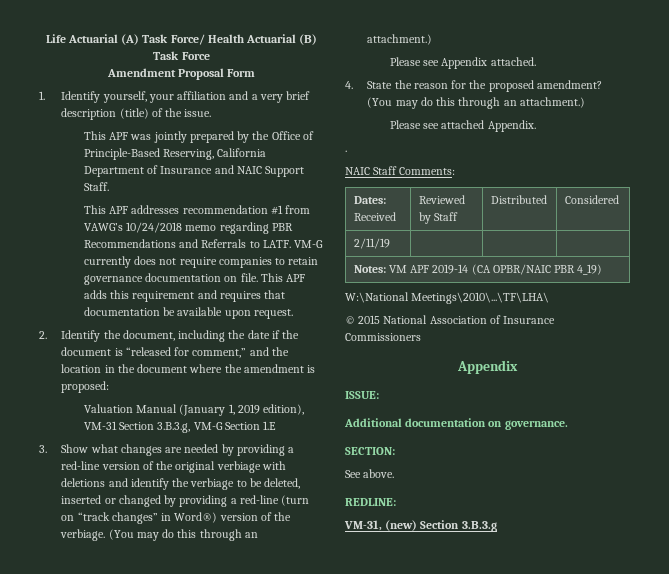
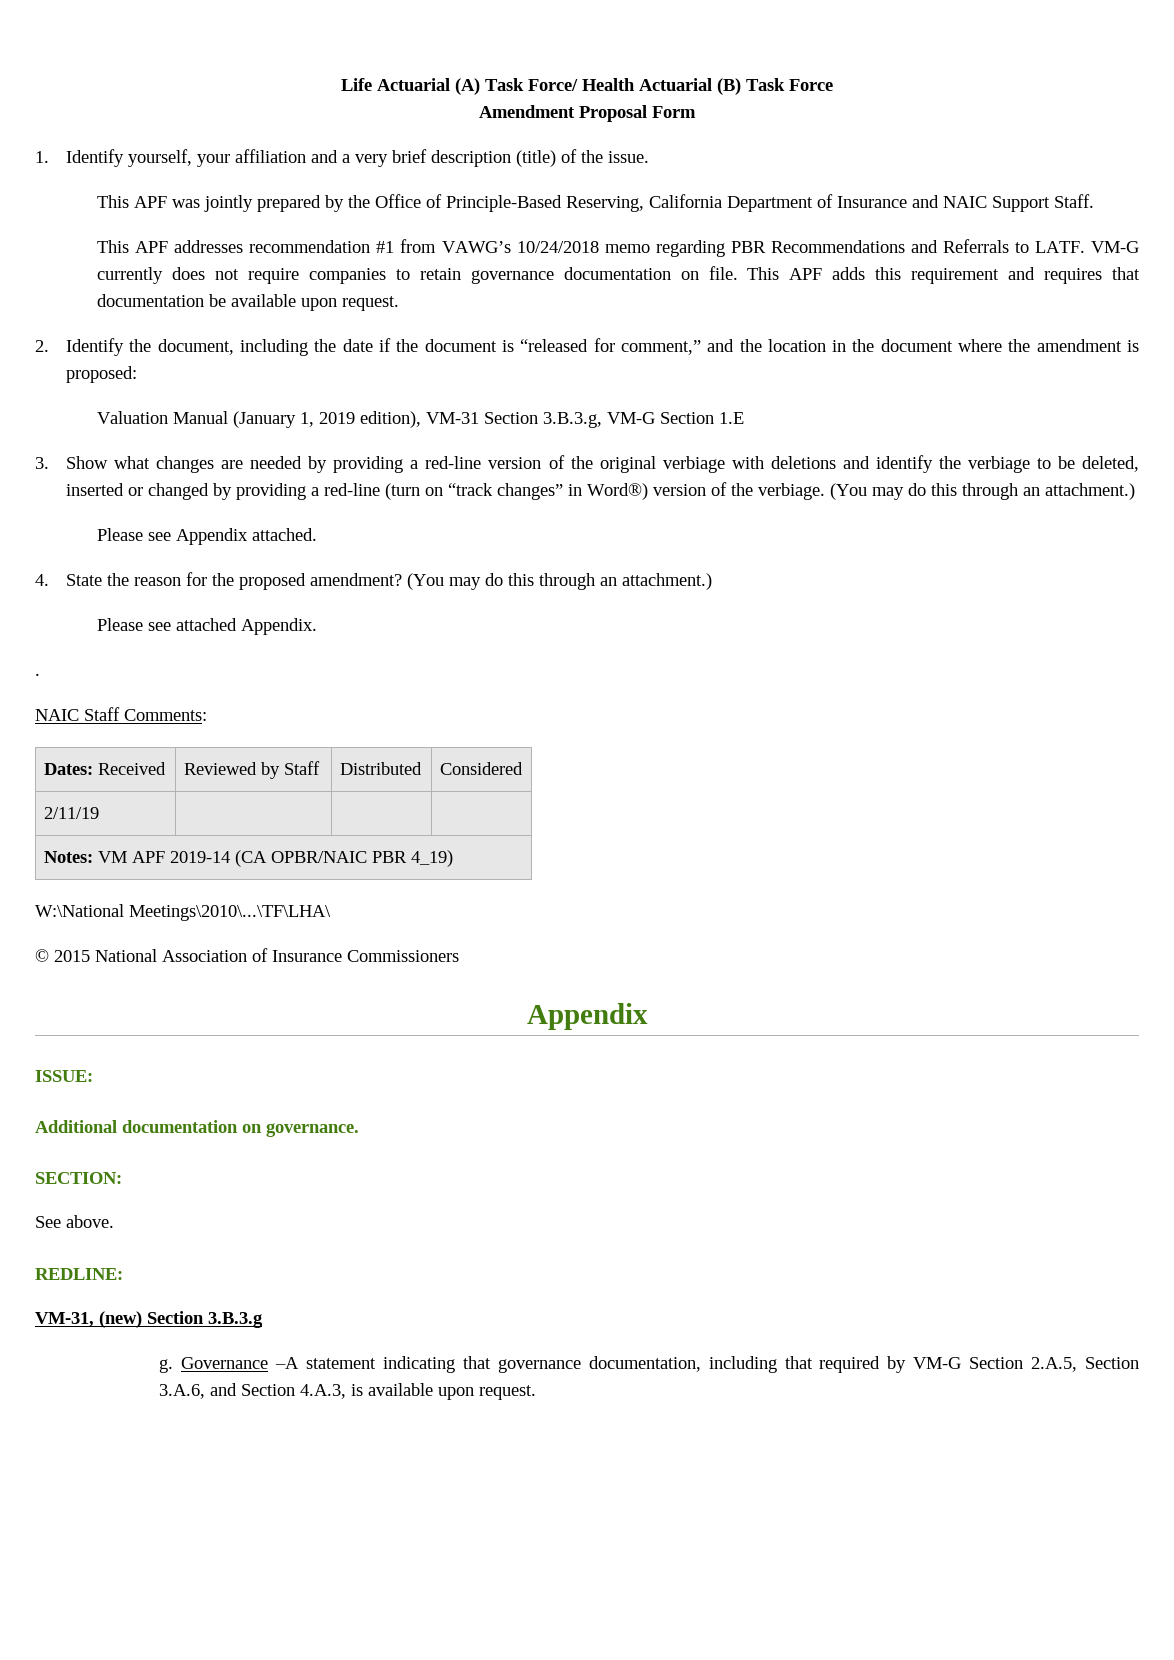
(497, 526) none -> [159,1356,1140,1373] [159,1383,537,1400] // g. Governance –A statement indicating that governance documentation, including that required by VM-G Section 2.A.5, Section 3.A.6, and Section 4.A.3, is available upon request.

